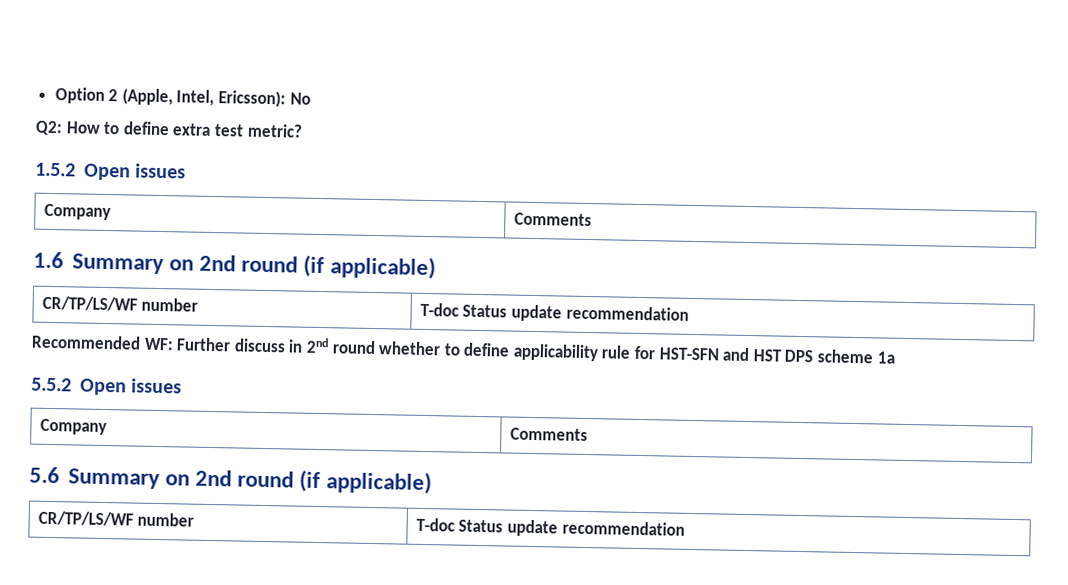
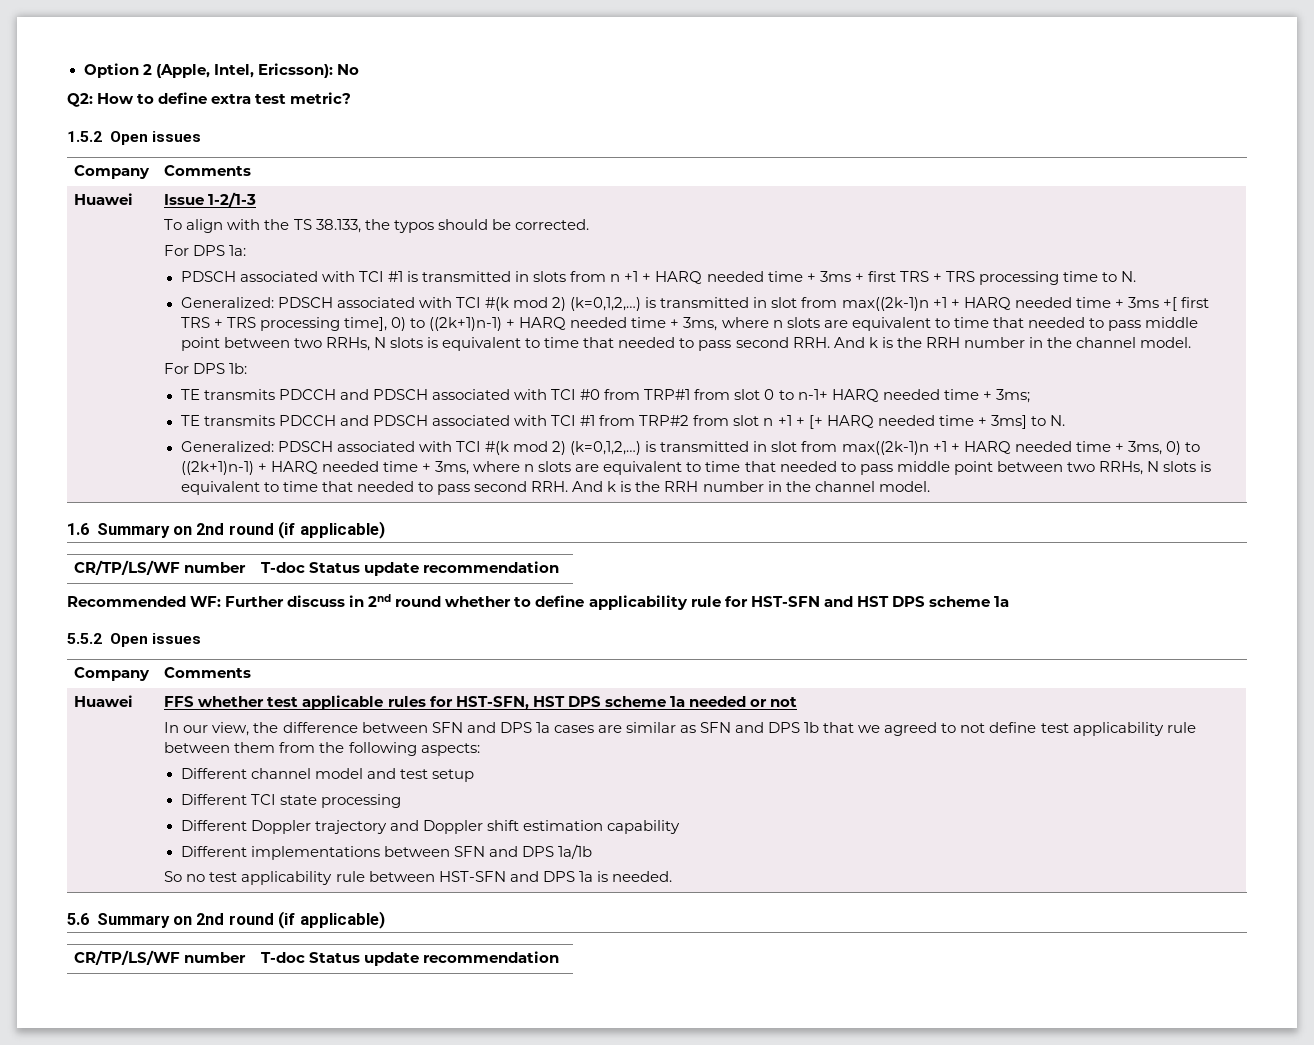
(592, 219) none -> [74,193,134,205] [164,192,257,207] [164,219,589,233] [164,245,247,256] [180,271,1137,285] [180,297,1209,311] [180,317,1199,331] [180,337,1192,351] [164,363,248,374] [180,389,1030,403] [180,415,1065,429] [180,441,1200,455] [180,461,1212,475] [180,481,930,495] // Huawei | Issue 1-2/1-3 // To align with the TS 38.133, the typos should be corrected. // For DPS 1a: // PDSCH associated with TCI #1 is transmitted in slots from n +1 + HARQ needed time + 3ms + first TRS + TRS processing time to N. // Generalized: PDSCH associated with TCI #(k mod 2) (k=0,1,2,…) is transmitted in slot from max((2k-1)n +1 + HARQ needed time + 3ms +[ first TRS + TRS processing time], 0) to ((2k+1)n-1) + HARQ needed time + 3ms, where n slots are equivalent to time that needed to pass middle point between two RRHs, N slots is equivalent to time that needed to pass second RRH. And k is the RRH number in the channel model. // For DPS 1b: // TE transmits PDCCH and PDSCH associated with TCI #0 from TRP#1 from slot 0 to n-1+ HARQ needed time + 3ms; // TE transmits PDCCH and PDSCH associated with TCI #1 from TRP#2 from slot n +1 + [+ HARQ needed time + 3ms] to N. // Generalized: PDSCH associated with TCI #(k mod 2) (k=0,1,2,…) is transmitted in slot from max((2k-1)n +1 + HARQ needed time + 3ms, 0) to ((2k+1)n-1) + HARQ needed time + 3ms, where n slots are equivalent to time that needed to pass middle point between two RRHs, N slots is equivalent to time that needed to pass second RRH. And k is the RRH number in the channel model.
(588, 434) none -> [74,695,134,707] [164,695,797,710] [164,722,1196,736] [164,742,480,756] [180,768,475,782] [180,794,401,808] [180,820,681,834] [180,844,593,860] [164,871,672,885] // Huawei | FFS whether test applicable rules for HST-SFN, HST DPS scheme 1a needed or not // In our view, the difference between SFN and DPS 1a cases are similar as SFN and DPS 1b that we agreed to not define test applicability rule between them from the following aspects: // Different channel model and test setup // Different TCI state processing // Different Doppler trajectory and Doppler shift estimation capability // Different implementations between SFN and DPS 1a/1b // So no test applicability rule between HST-SFN and DPS 1a is needed.

